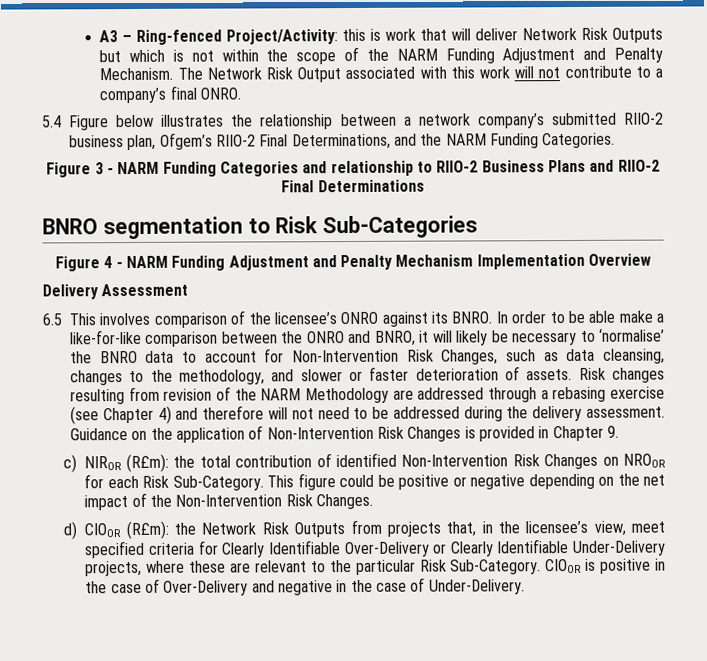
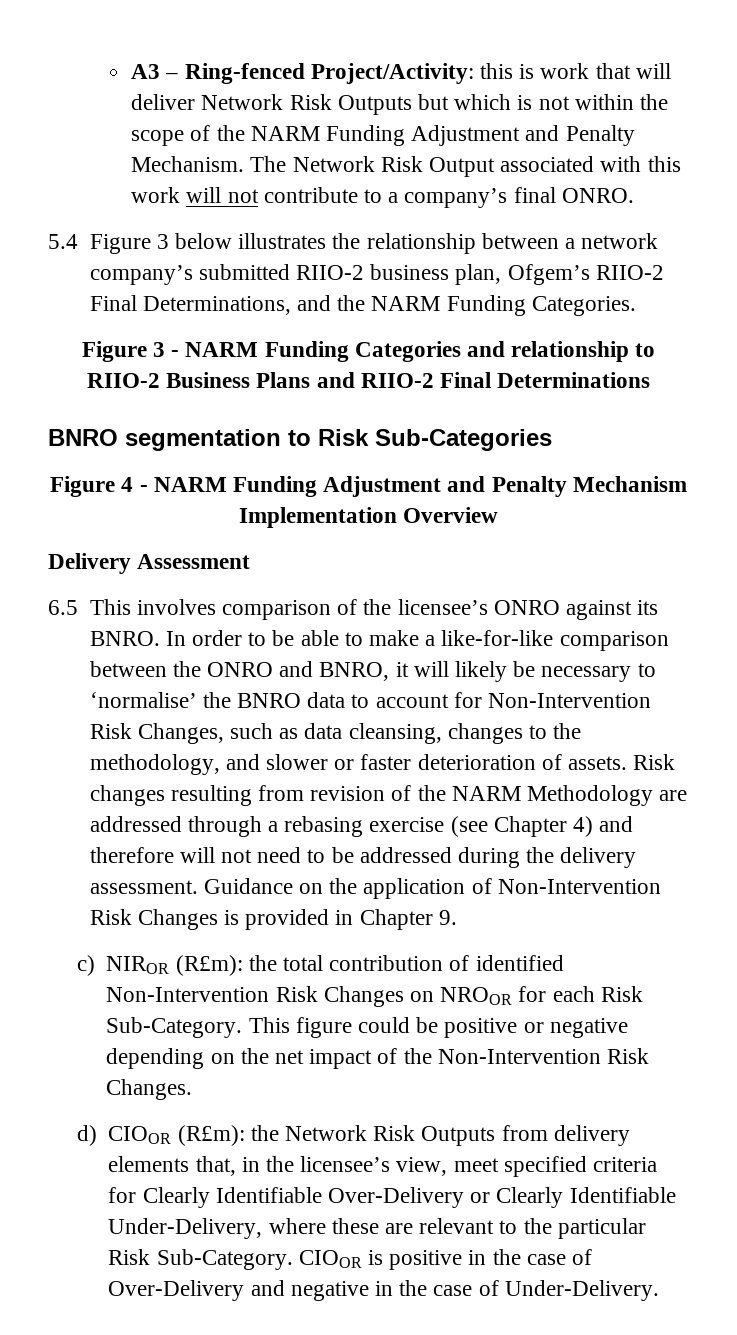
(109, 123) none -> [156,234,169,249] 3
(616, 316) none -> [344,632,363,646] to
[386,521,441,537] projects -> [553,1125,630,1146] [108,1156,190,1172] delivery elements
[571,540,666,557] [85,560,143,577] Under-Delivery projects, -> [108,1218,263,1239] Under-Delivery,

